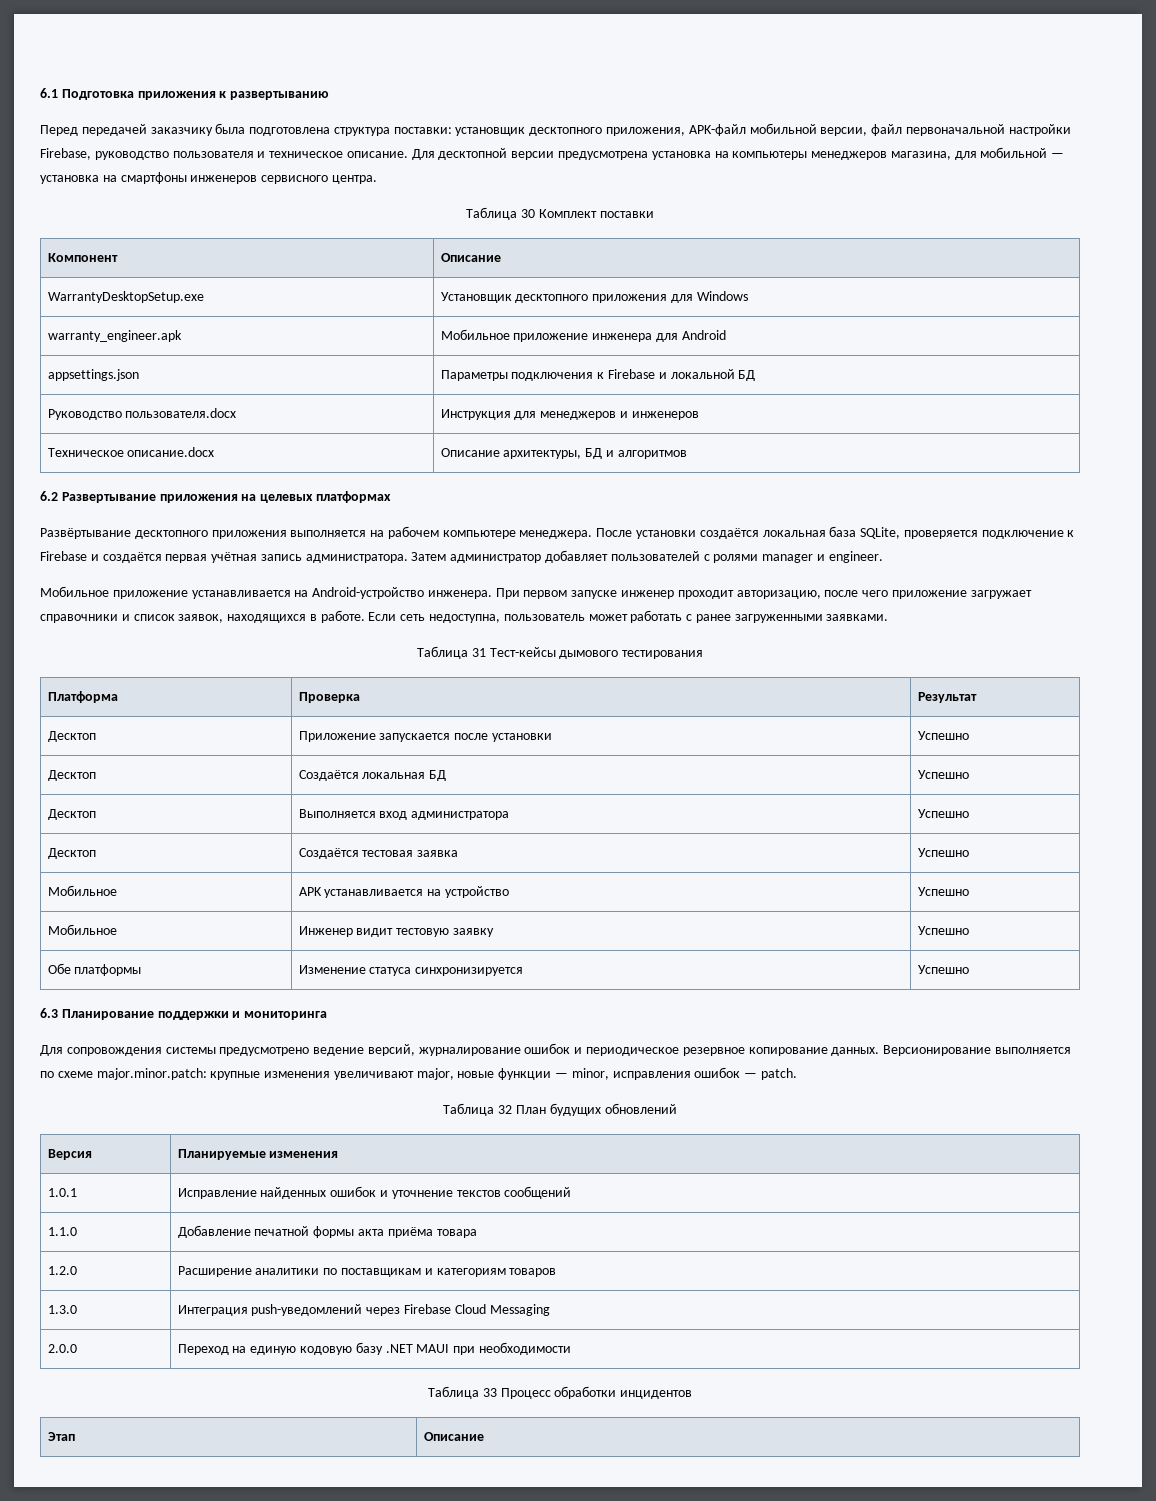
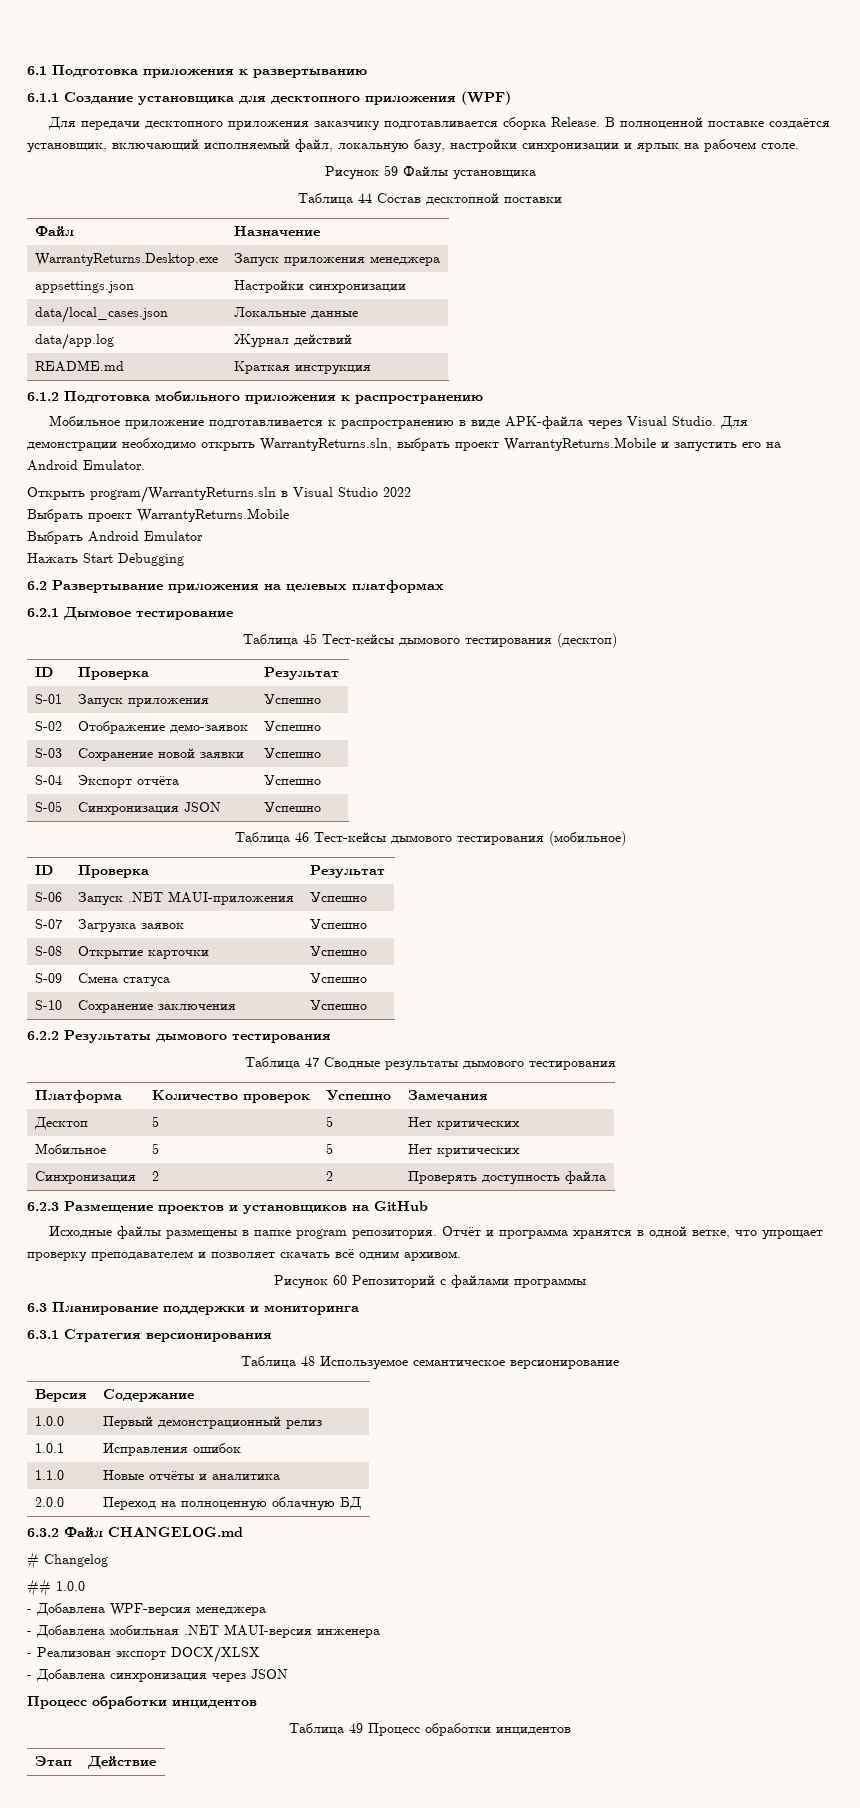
[40,123,1071,136] [40,147,1065,160] [40,172,377,184] [466,207,654,220] [47,253,118,262] [440,253,501,262] [47,291,204,303] [440,291,748,303] [47,330,182,342] [440,329,726,342] [47,369,139,381] [440,369,756,381] [47,408,237,420] [440,409,699,420] [47,447,215,457] [440,448,687,459] Перед передачей заказчику была подготовлена структура поставки: установщик десктопного приложения, APK-файл мобильной версии, файл первоначальной настройки Firebase, руководство пользователя и техническое описание. Для десктопной версии предусмотрена установка на компьютеры менеджеров магазина, для мобильной — установка на смартфоны инженеров сервисного центра. // Таблица 30 Комплект поставки // Компонент | Описание // WarrantyDesktopSetup.exe | Установщик десктопного приложения для Windows // warranty_engineer.apk | Мобильное приложение инженера для Android // appsettings.json | Параметры подключения к Firebase и локальной БД // Руководство пользователя.docx | Инструкция для менеджеров и инженеров // Техническое описание.docx | Описание архитектуры, БД и алгоритмов -> [27,91,511,105] [48,117,831,131] [27,139,799,153] [324,165,536,180] [298,193,562,205] [34,225,74,237] [233,225,320,236] [34,253,218,266] [233,253,440,267] [34,281,134,293] [233,280,406,293] [34,306,168,323] [233,307,358,319] [34,333,114,350] [233,334,352,348] [34,360,124,372] [233,361,371,375] [27,391,483,404] [49,415,749,429] [27,437,781,452] [27,460,145,471] [27,486,411,503] [27,508,289,522] [27,531,203,544] [27,553,184,566] 6.1.1 Создание установщика для десктопного приложения (WPF) // Для передачи десктопного приложения заказчику подготавливается сборка Release. В полноценной поставке создаётся установщик, включающий исполняемый файл, локальную базу, настройки синхронизации и ярлык на рабочем столе. // Рисунок 59 Файлы установщика // Таблица 44 Состав десктопной поставки // Файл | Назначение // WarrantyReturns.Desktop.exe | Запуск приложения менеджера // appsettings.json | Настройки синхронизации // data/local_cases.json | Локальные данные // data/app.log | Журнал действий // README.md | Краткая инструкция // 6.1.2 Подготовка мобильного приложения к распространению // Мобильное приложение подготавливается к распространению в виде APK-файла через Visual Studio. Для демонстрации необходимо открыть WarrantyReturns.sln, выбрать проект WarrantyReturns.Mobile и запустить его на Android Emulator. // Открыть program/WarrantyReturns.sln в Visual Studio 2022 // Выбрать проект WarrantyReturns.Mobile // Выбрать Android Emulator // Нажать Start Debugging
[40,526,1075,539] [40,550,883,563] [40,586,1032,599] [40,610,889,623] [416,646,704,659] [47,691,118,703] [298,692,360,703] [917,692,977,703] [47,731,96,742] [298,731,552,742] [917,731,969,740] [47,770,96,781] [298,770,447,781] [917,770,969,779] [47,809,96,820] [298,809,510,820] [917,809,969,818] [47,848,96,859] [298,848,459,859] [917,848,969,857] [47,885,117,896] [298,886,509,898] [917,887,969,896] [47,924,117,935] [298,926,494,937] [917,926,969,935] [47,963,142,976] [298,965,524,976] [917,965,969,974] Развёртывание десктопного приложения выполняется на рабочем компьютере менеджера. После установки создаётся локальная база SQLite, проверяется подключение к Firebase и создаётся первая учётная запись администратора. Затем администратор добавляет пользователей с ролями manager и engineer. // Мобильное приложение устанавливается на Android-устройство инженера. При первом запуске инженер проходит авторизацию, после чего приложение загружает справочники и список заявок, находящихся в работе. Если сеть недоступна, пользователь может работать с ранее загруженными заявками. // Таблица 31 Тест-кейсы дымового тестирования // Платформа | Проверка | Результат // Десктоп | Приложение запускается после установки | Успешно // Десктоп | Создаётся локальная БД | Успешно // Десктоп | Выполняется вход администратора | Успешно // Десктоп | Создаётся тестовая заявка | Успешно // Мобильное | APK устанавливается на устройство | Успешно // Мобильное | Инженер видит тестовую заявку | Успешно // Обе платформы | Изменение статуса синхронизируется | Успешно -> [27,607,233,620] [243,633,617,648] [34,667,53,677] [77,667,149,680] [263,667,339,680] [34,694,62,704] [77,694,209,708] [263,694,321,704] [34,721,62,731] [77,721,248,734] [263,721,321,731] [34,748,62,758] [77,748,244,761] [263,748,321,758] [34,775,62,785] [77,775,179,788] [263,775,321,785] [34,801,62,812] [77,802,221,815] [263,802,321,812] [234,831,626,846] [34,865,53,875] [77,865,149,878] [309,865,385,878] [34,892,62,902] [77,891,294,906] [309,892,367,902] [34,919,62,929] [77,919,184,933] [309,919,367,929] [34,946,62,956] [77,946,209,959] [309,946,367,956] [34,973,62,983] [77,973,170,987] [309,973,367,983] [34,1000,62,1010] [77,1000,236,1013] [309,1000,367,1010] [27,1030,331,1043] [244,1057,616,1071] [34,1090,122,1103] [151,1090,310,1103] [325,1090,391,1100] [407,1090,488,1100] [33,1117,88,1130] [151,1116,159,1127] [325,1116,333,1127] [407,1117,520,1130] [34,1143,106,1154] [151,1143,159,1154] [325,1143,333,1154] [407,1144,520,1157] [34,1171,136,1184] [151,1171,159,1181] [325,1171,333,1181] [407,1171,606,1185] [27,1201,428,1214] [49,1226,824,1240] [27,1249,461,1262] [274,1275,586,1289] 6.2.1 Дымовое тестирование // Таблица 45 Тест-кейсы дымового тестирования (десктоп) // ID | Проверка | Результат // S-01 | Запуск приложения | Успешно // S-02 | Отображение демо-заявок | Успешно // S-03 | Сохранение новой заявки | Успешно // S-04 | Экспорт отчёта | Успешно // S-05 | Синхронизация JSON | Успешно // Таблица 46 Тест-кейсы дымового тестирования (мобильное) // ID | Проверка | Результат // S-06 | Запуск .NET MAUI-приложения | Успешно // S-07 | Загрузка заявок | Успешно // S-08 | Открытие карточки | Успешно // S-09 | Смена статуса | Успешно // S-10 | Сохранение заключения | Успешно // 6.2.2 Результаты дымового тестирования // Таблица 47 Сводные результаты дымового тестирования // Платформа | Количество проверок | Успешно | Замечания // Десктоп | 5 | 5 | Нет критических // Мобильное | 5 | 5 | Нет критических // Синхронизация | 2 | 2 | Проверять доступность файла // 6.2.3 Размещение проектов и установщиков на GitHub // Исходные файлы размещены в папке program репозитория. Отчёт и программа хранятся в одной ветке, что упрощает проверку преподавателем и позволяет скачать всё одним архивом. // Рисунок 60 Репозиторий с файлами программы
[40,1043,1071,1056] [40,1067,797,1080] [443,1103,677,1116] [47,1149,92,1160] [177,1149,339,1160] Для сопровождения системы предусмотрено ведение версий, журналирование ошибок и периодическое резервное копирование данных. Версионирование выполняется по схеме major.minor.patch: крупные изменения увеличивают major, новые функции — minor, исправления ошибок — patch. // Таблица 32 План будущих обновлений // Версия | Планируемые изменения -> [27,1329,272,1342] [241,1356,619,1370] [34,1389,87,1402] [102,1389,194,1402] [34,1416,64,1426] [102,1416,322,1429] 6.3.1 Стратегия версионирования // Таблица 48 Используемое семантическое версионирование // Версия | Содержание // 1.0.0 | Первый демонстрационный релиз
[177,1186,572,1199] [47,1227,77,1236] [177,1225,477,1238] [47,1266,77,1275] [177,1266,557,1277] [47,1305,77,1314] [177,1304,550,1316] [47,1344,77,1353] [177,1342,571,1355] [427,1386,497,1399] Исправление найденных ошибок и уточнение текстов сообщений // 1.1.0 | Добавление печатной формы акта приёма товара // 1.2.0 | Расширение аналитики по поставщикам и категориям товаров // 1.3.0 | Интеграция push-уведомлений через Firebase Cloud Messaging // 2.0.0 | Переход на единую кодовую базу .NET MAUI при необходимости // Таблица 33 -> [102,1443,241,1456] [34,1470,64,1480] [102,1470,280,1480] [34,1497,64,1507] [102,1497,361,1511] [27,1526,243,1538] [27,1552,108,1570] [27,1579,85,1597] [27,1603,266,1616] [27,1624,380,1638] [27,1646,260,1663] [27,1669,288,1682] [27,1696,257,1709] [289,1723,363,1735] Исправления ошибок // 1.1.0 | Новые отчёты и аналитика // 2.0.0 | Переход на полноценную облачную БД // 6.3.2 Файл CHANGELOG.md // # Changelog // ## 1.0.0 // - Добавлена WPF-версия менеджера // - Добавлена мобильная .NET MAUI-версия инженера // - Реализован экспорт DOCX/XLSX // - Добавлена синхронизация через JSON // Процесс обработки инцидентов // Таблица 49
[423,1432,484,1441] Описание -> [86,1756,156,1769] Действие

